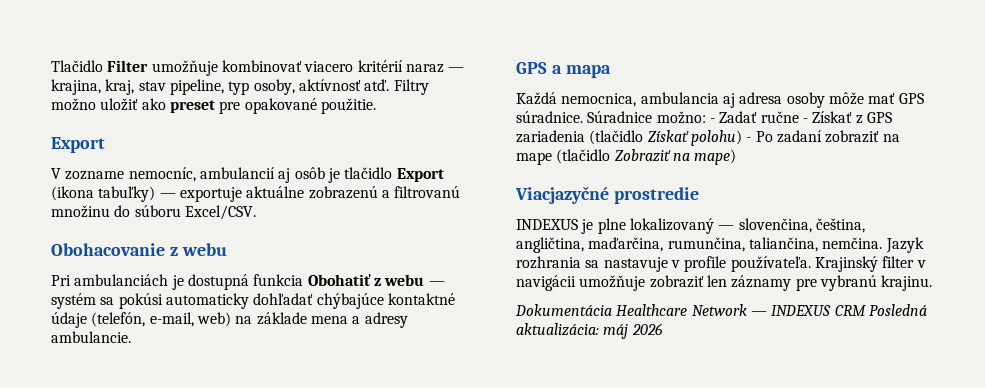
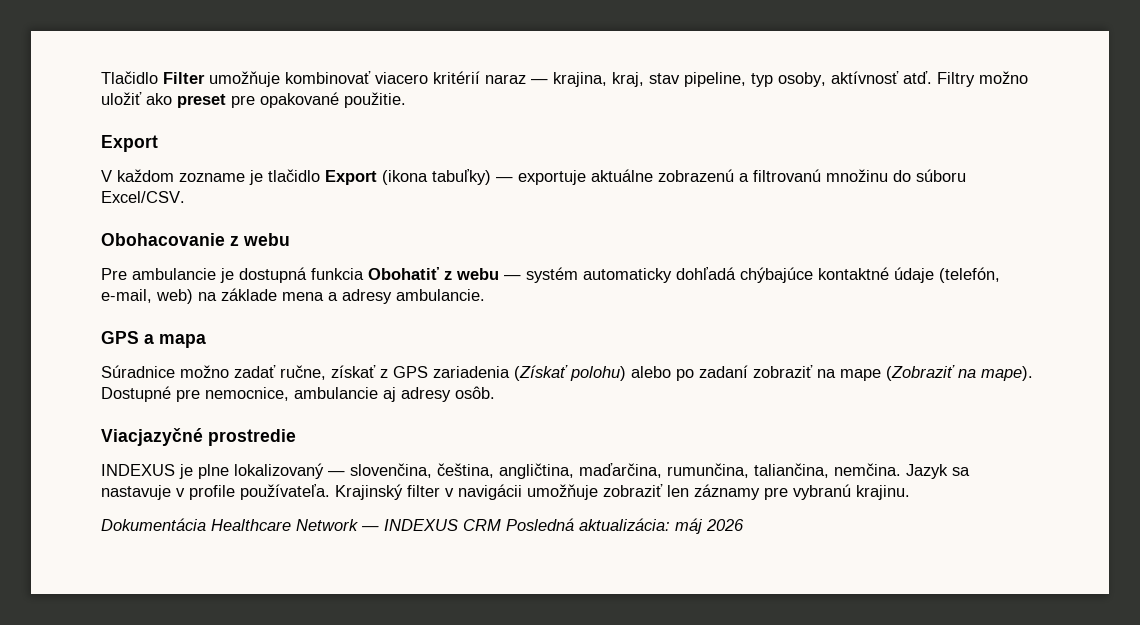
[65,167,325,183] zozname nemocníc, ambulancií aj osôb -> [117,169,245,182] každom zozname
[51,274,169,286] Pri ambulanciách -> [101,268,216,280] Pre ambulancie
[100,293,314,309] sa pokúsi automaticky dohľadať -> [583,267,736,283] automaticky dohľadá
[516,92,924,108] [516,111,892,124] [516,130,900,146] [516,149,737,165] Každá nemocnica, ambulancia aj adresa osoby môže mať GPS súradnice. Súradnice možno: - Zadať ručne - Získať z GPS zariadenia (tlačidlo Získať polohu) - Po zadaní zobraziť na mape (tlačidlo Zobraziť na mape) -> [101,365,1033,381] [101,386,495,402] Súradnice možno zadať ručne, získať z GPS zariadenia (Získať polohu) alebo po zadaní zobraziť na mape (Zobraziť na mape). Dostupné pre nemocnice, ambulancie aj adresy osôb.
[516,256,581,269] rozhrania -> (948, 471) none

